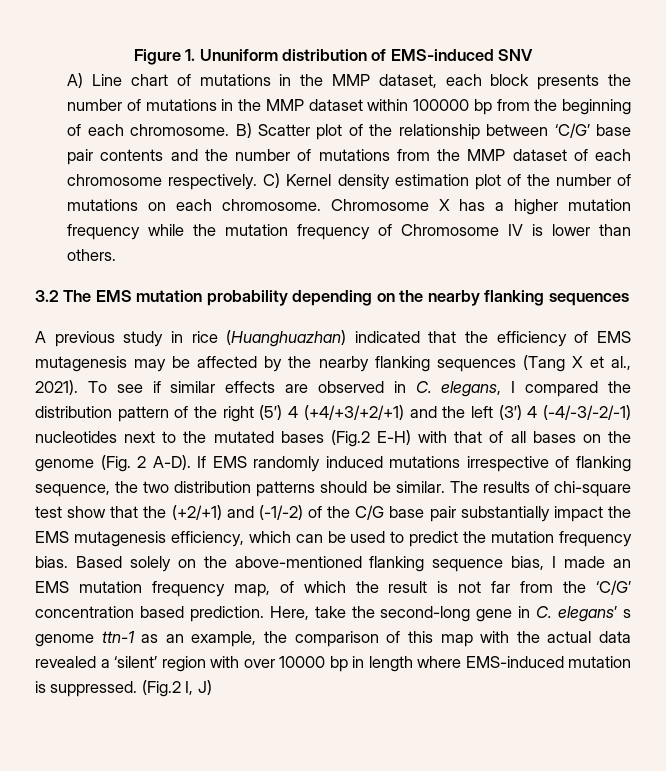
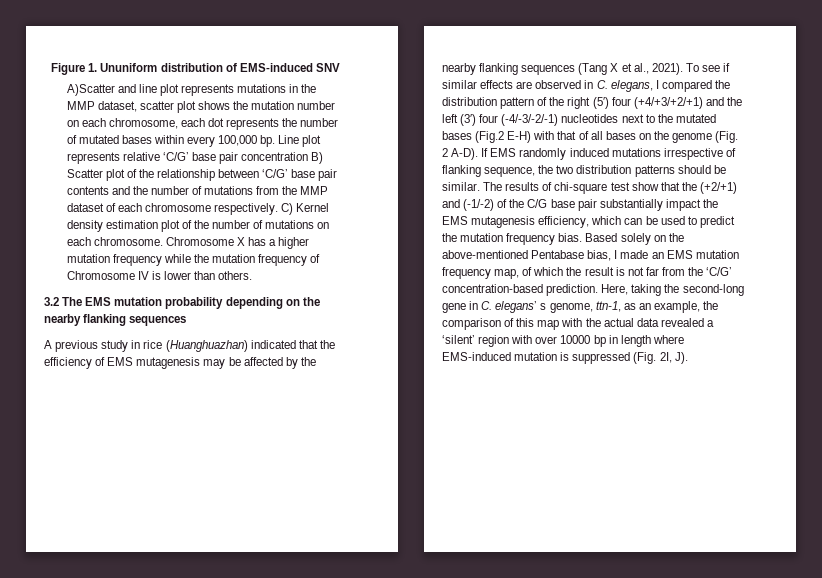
[67,73,191,88] A) Line chart of -> [66,84,235,96] A)Scatter and line plot represents
[445,74,631,90] [67,99,631,115] [67,124,230,136] each block presents the number of mutations in the MMP dataset within 100000 bp from the beginning of each chromosome. -> [139,101,336,113] [66,118,339,130] [66,135,322,147] [66,152,309,164] scatter plot shows the mutation number on each chromosome, each dot represents the number of mutated bases within every 100,000 bp. Line plot represents relative ‘C/G’ base pair concentration
[288,406,299,418] 4 -> [611,97,631,106] four
[527,406,538,418] 4 -> [479,114,499,123] four
[369,556,504,572] flanking sequence -> [531,250,585,259] Pentabase
[35,606,184,618] concentration based -> [442,284,543,293] concentration-based
[314,606,346,618] take -> [631,284,662,296] taking
[35,631,135,647] genome ttn-1 -> [549,301,621,313] genome, ttn-1,
[50,680,212,697] suppressed. (Fig.2 I, J) -> [572,352,688,364] suppressed (Fig. 2I, J).

